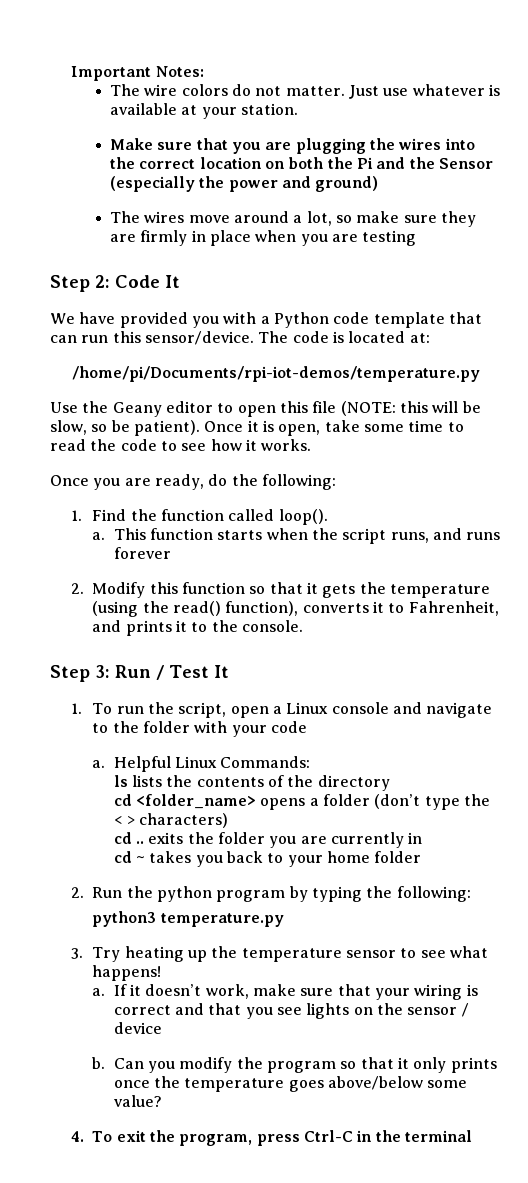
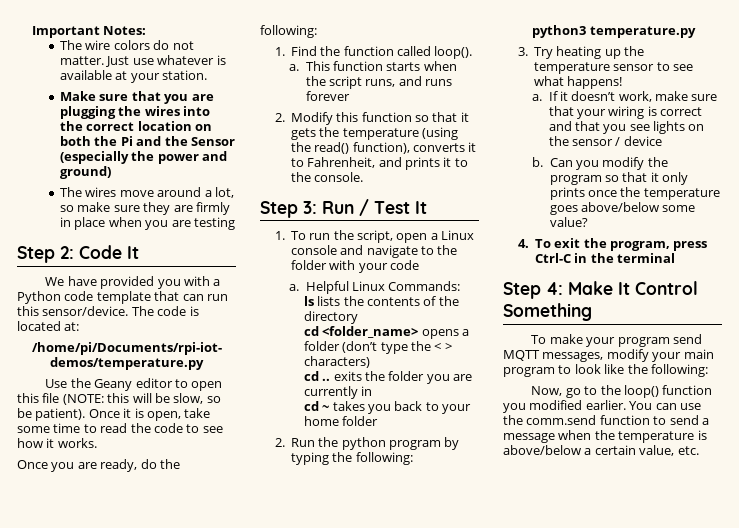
(473, 1136) none -> [503,281,698,299] [503,303,592,321] [531,334,702,347] [503,349,714,362] [503,364,708,377] [531,385,713,398] [503,400,701,413] [503,415,709,425] [503,430,707,443] [503,445,699,456] // Step 4: Make It Control Something // To make your program send MQTT messages, modify your main program to look like the following: // Now, go to the loop() function you modified earlier. You can use the comm.send function to send a message when the temperature is above/below a certain value, etc.

